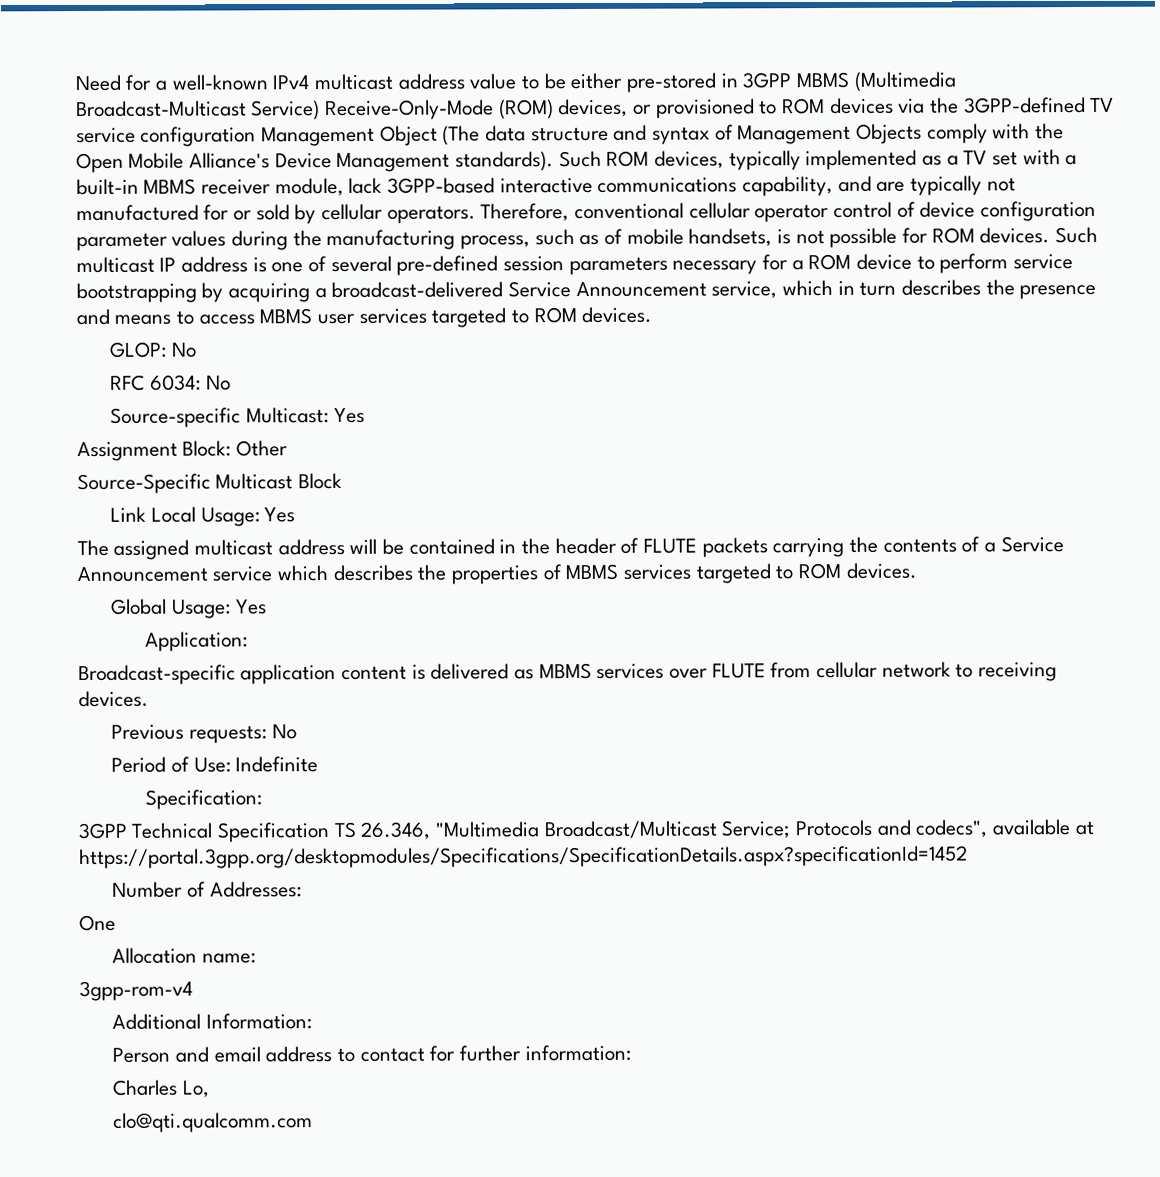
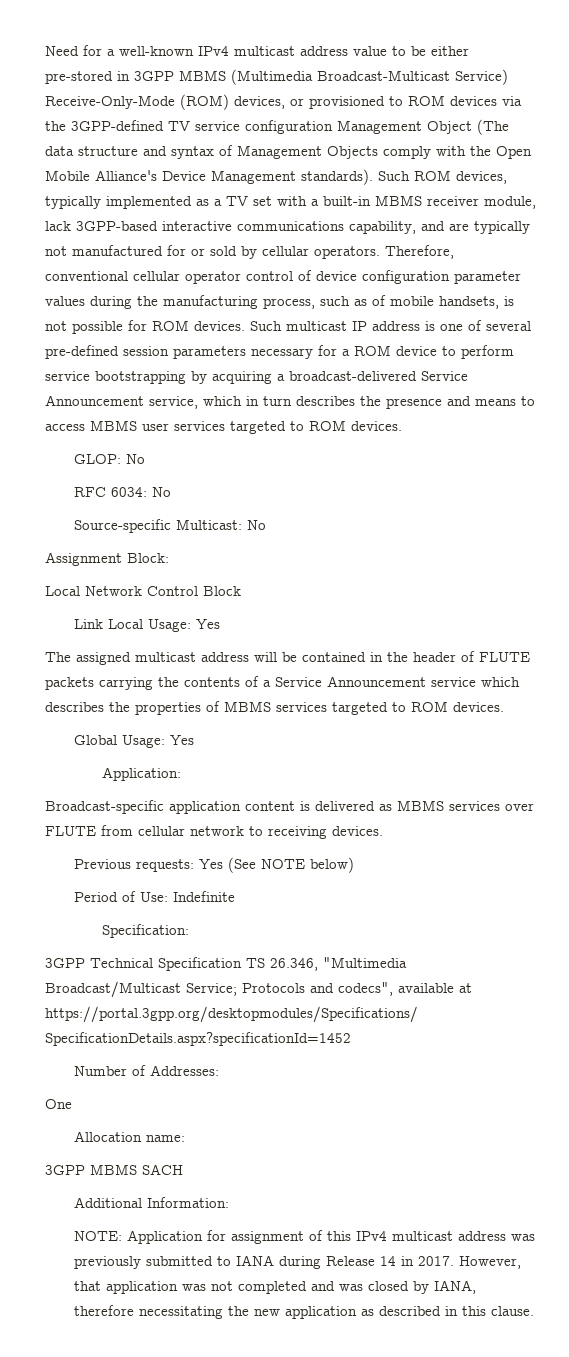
[333,407,365,423] Yes -> [246,520,266,530] No
[236,440,289,457] [76,473,294,495] Other // Source-Specific Multicast -> [45,586,199,596] // Local Network Control
[271,724,297,740] No -> [198,857,354,873] Yes (See NOTE below)
[78,980,193,1002] 3gpp-rom-v4 -> [45,1164,184,1175] 3GPP MBMS SACH
[112,1044,631,1063] [112,1079,211,1098] [113,1112,314,1133] Person and email address to contact for further information: // Charles Lo, // clo@qti.qualcomm.com -> [73,1230,535,1244] [73,1255,521,1269] [73,1280,476,1294] [73,1305,534,1319] NOTE: Application for assignment of this IPv4 multicast address was previously submitted to IANA during Release 14 in 2017. However, that application was not completed and was closed by IANA, therefore necessitating the new application as described in this clause.

